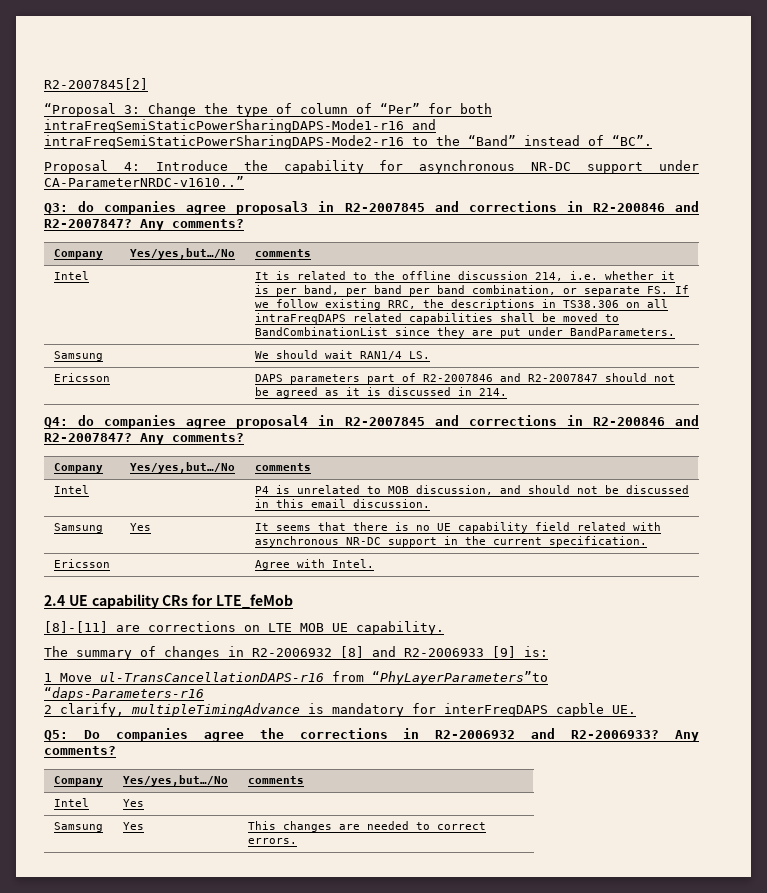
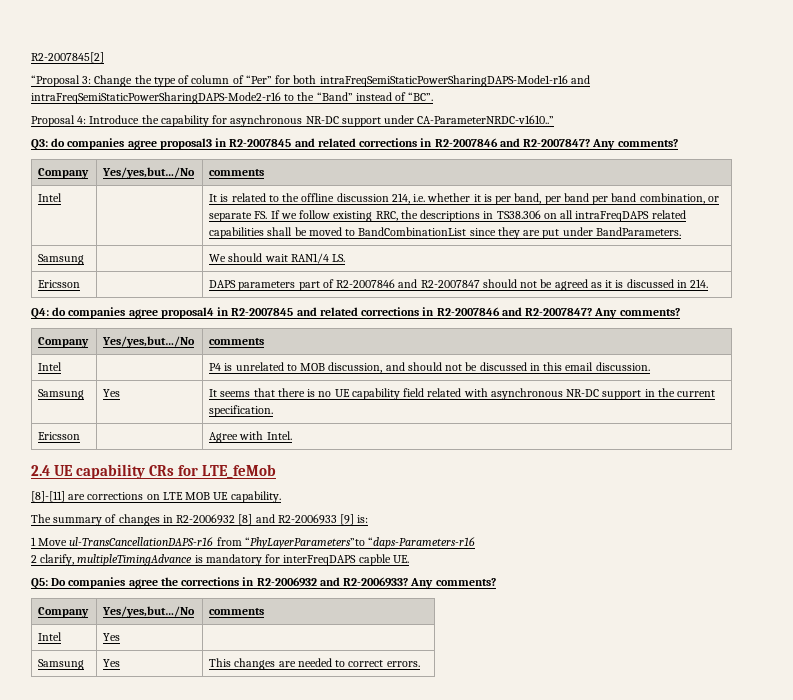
[468,201,665,212] corrections in R2-200846 -> [317,138,498,147] related corrections in R2-2007846
[468,415,665,426] corrections in R2-200846 -> [319,307,500,316] related corrections in R2-2007846

